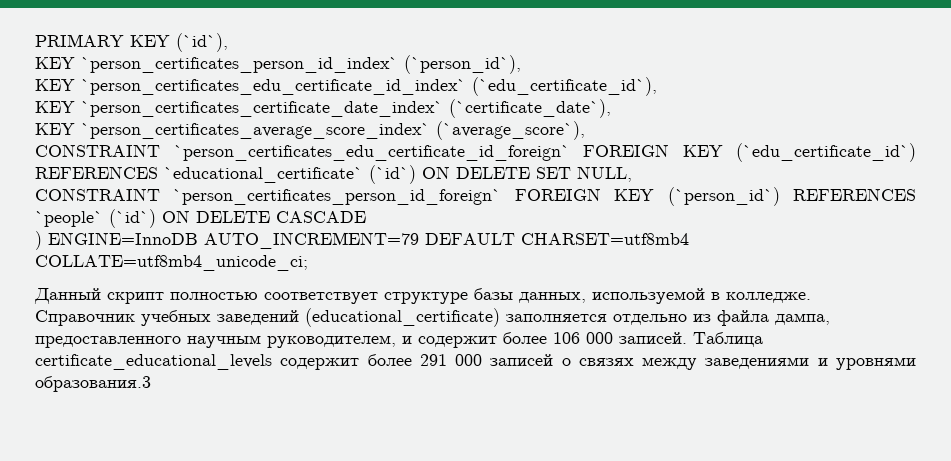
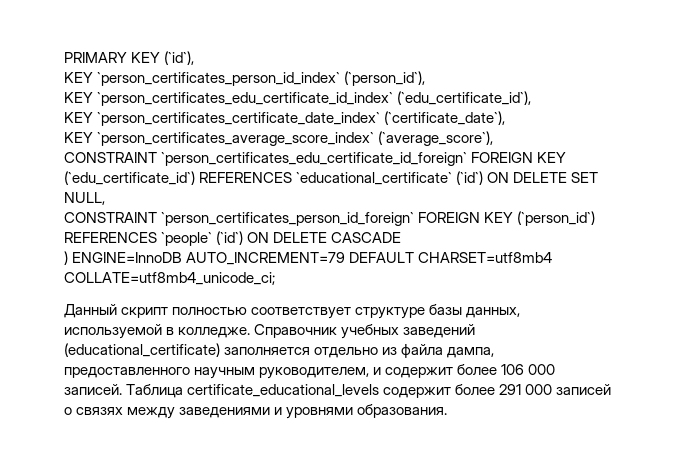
[35,376,151,392] образования.3 -> [357,404,448,418] образования.

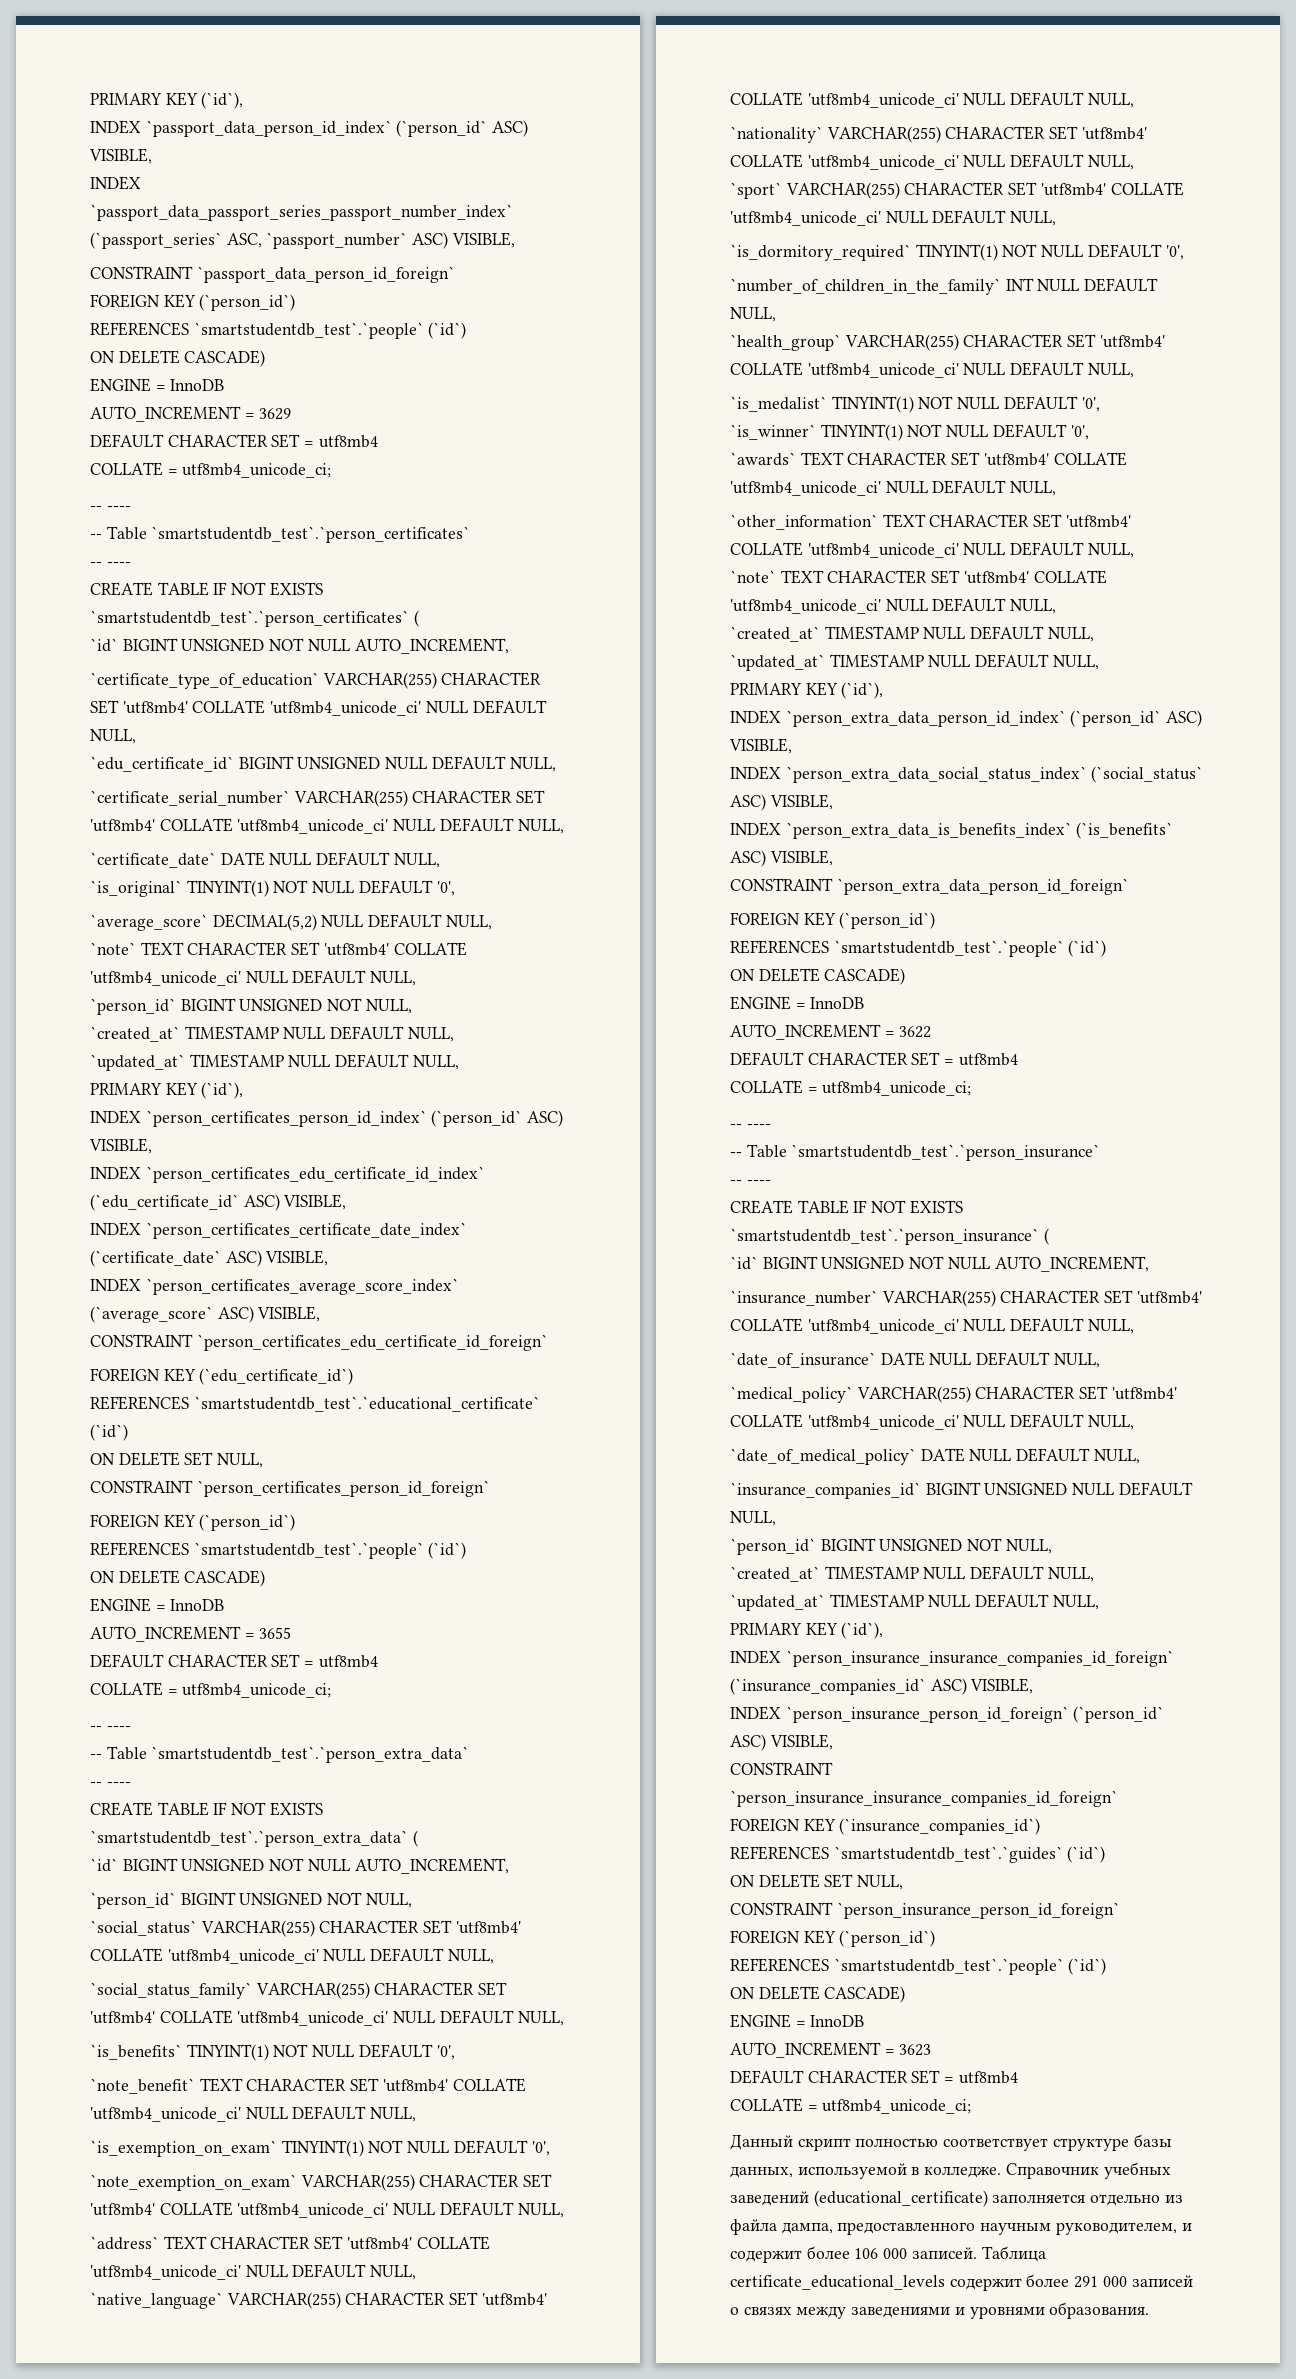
[64,51,195,65] [64,71,426,86] [64,91,532,106] [64,111,506,126] [64,131,494,146] PRIMARY KEY (`id`), // KEY `person_certificates_person_id_index` (`person_id`), // KEY `person_certificates_edu_certificate_id_index` (`edu_certificate_id`), // KEY `person_certificates_certificate_date_index` (`certificate_date`), // KEY `person_certificates_average_score_index` (`average_score`), -> [90,92,244,109] [90,120,529,137] [89,148,152,164] [90,176,141,190] [90,204,513,221] [90,232,515,249] [90,266,455,283] [90,294,296,311] [90,322,467,339] [90,350,266,367] [90,378,225,392] [90,406,292,422] [90,434,378,448] [90,462,332,478] [90,506,131,511] [90,526,471,543] [90,562,131,567] [90,582,323,596] [90,610,419,627] [90,638,509,654] [90,672,542,689] [90,700,547,716] [90,729,136,744] [90,756,556,772] [90,790,546,807] [90,818,564,834] [90,852,440,868] [90,880,455,897] [90,914,492,931] [90,942,467,956] [90,970,417,986] [90,998,412,1015] [90,1026,454,1042] [90,1054,459,1071] [90,1082,244,1099] [90,1110,564,1127] [89,1138,152,1154] [90,1166,485,1183] [90,1194,347,1211] [90,1222,467,1239] [90,1250,329,1267] [90,1278,459,1295] [90,1306,321,1323] PRIMARY KEY (`id`), // INDEX `passport_data_person_id_index` (`person_id` ASC) VISIBLE, // INDEX `passport_data_passport_series_passport_number_index` (`passport_series` ASC, `passport_number` ASC) VISIBLE, // CONSTRAINT `passport_data_person_id_foreign` // FOREIGN KEY (`person_id`) // REFERENCES `smartstudentdb_test`.`people` (`id`) // ON DELETE CASCADE) // ENGINE = InnoDB // AUTO_INCREMENT = 3629 // DEFAULT CHARACTER SET = utf8mb4 // COLLATE = utf8mb4_unicode_ci; // -- ---- // -- Table `smartstudentdb_test`.`person_certificates` // -- ---- // CREATE TABLE IF NOT EXISTS `smartstudentdb_test`.`person_certificates` ( // `id` BIGINT UNSIGNED NOT NULL AUTO_INCREMENT, // `certificate_type_of_education` VARCHAR(255) CHARACTER SET 'utf8mb4' COLLATE 'utf8mb4_unicode_ci' NULL DEFAULT NULL, // `edu_certificate_id` BIGINT UNSIGNED NULL DEFAULT NULL, // `certificate_serial_number` VARCHAR(255) CHARACTER SET 'utf8mb4' COLLATE 'utf8mb4_unicode_ci' NULL DEFAULT NULL, // `certificate_date` DATE NULL DEFAULT NULL, // `is_original` TINYINT(1) NOT NULL DEFAULT '0', // `average_score` DECIMAL(5,2) NULL DEFAULT NULL, // `note` TEXT CHARACTER SET 'utf8mb4' COLLATE 'utf8mb4_unicode_ci' NULL DEFAULT NULL, // `person_id` BIGINT UNSIGNED NOT NULL, // `created_at` TIMESTAMP NULL DEFAULT NULL, // `updated_at` TIMESTAMP NULL DEFAULT NULL, // PRIMARY KEY (`id`), // INDEX `person_certificates_person_id_index` (`person_id` ASC) VISIBLE, // INDEX `person_certificates_edu_certificate_id_index` (`edu_certificate_id` ASC) VISIBLE, // INDEX `person_certificates_certificate_date_index` (`certificate_date` ASC) VISIBLE, // INDEX `person_certificates_average_score_index` (`average_score` ASC) VISIBLE,
(468, 159) none -> (548, 1342) //
[199,171,484,185] REFERENCES `educational_certificate` (`id`) -> [90,1396,540,1412] [90,1424,128,1441] // REFERENCES `smartstudentdb_test`.`educational_certificate` (`id`) //
[418,211,596,226] [64,231,402,246] [64,251,553,265] [64,272,275,285] FOREIGN KEY (`person_id`) REFERENCES `people` (`id`) ON DELETE CASCADE // ) ENGINE=InnoDB AUTO_INCREMENT=79 DEFAULT CHARSET=utf8mb4 COLLATE=utf8mb4_unicode_ci; -> [90,1514,296,1531] [90,1542,467,1559] [90,1570,266,1587] [90,1598,225,1612] [90,1626,292,1642] [90,1654,378,1668] [90,1682,332,1698] [90,1726,131,1731] [90,1746,470,1763] [90,1782,131,1787] [90,1802,323,1816] [90,1830,418,1847] [90,1858,509,1874] [90,1892,412,1909] [90,1920,521,1937] [90,1948,494,1964] [90,1982,508,1999] [90,2010,564,2026] [90,2044,455,2061] [90,2078,526,2094] [90,2106,417,2122] [90,2140,550,2157] [90,2174,553,2191] [90,2202,564,2218] [90,2236,490,2250] [90,2264,417,2280] [90,2292,547,2309] [730,92,1134,108] [730,126,1147,143] [730,154,1134,170] [730,182,1184,199] [730,210,1057,226] [730,244,1184,261] [730,278,1159,295] [730,307,776,322] [730,334,1165,351] [730,362,1134,378] [730,396,1100,413] [730,424,1089,441] [730,452,1127,466] [730,480,1057,496] [730,514,1131,530] [730,542,1134,558] [730,570,1107,584] [730,598,1057,614] [730,626,1094,642] [730,654,1099,671] [730,682,884,699] [730,710,1203,727] [729,738,792,754] [730,766,1204,783] [730,794,833,811] [730,822,1174,839] [730,850,833,867] [730,878,1129,895] [730,912,936,929] [730,940,1107,957] [730,968,906,985] [730,996,865,1010] [730,1024,932,1040] [730,1052,1018,1066] [730,1080,972,1096] [730,1124,771,1129] [730,1144,1101,1161] [730,1180,771,1185] [730,1200,963,1214] [730,1228,1049,1245] [730,1256,1149,1272] [730,1290,1202,1307] [730,1318,1134,1334] [730,1352,1100,1368] [730,1386,1177,1403] [730,1414,1134,1430] [730,1448,1140,1465] [730,1482,1193,1499] [730,1511,776,1526] [730,1538,1052,1555] [730,1566,1094,1582] [730,1594,1099,1611] [730,1622,884,1639] [730,1650,1174,1667] [730,1678,1034,1695] [730,1706,1165,1723] [730,1734,833,1751] [730,1762,833,1775] [730,1790,1118,1807] [730,1818,1041,1835] [730,1846,1106,1863] [730,1874,904,1890] [730,1902,1120,1919] [730,1930,936,1947] [730,1958,1107,1975] [730,1986,906,2003] [730,2014,865,2028] [730,2042,932,2058] [730,2070,1018,2084] [730,2098,972,2114] // FOREIGN KEY (`person_id`) // REFERENCES `smartstudentdb_test`.`people` (`id`) // ON DELETE CASCADE) // ENGINE = InnoDB // AUTO_INCREMENT = 3655 // DEFAULT CHARACTER SET = utf8mb4 // COLLATE = utf8mb4_unicode_ci; // -- ---- // -- Table `smartstudentdb_test`.`person_extra_data` // -- ---- // CREATE TABLE IF NOT EXISTS `smartstudentdb_test`.`person_extra_data` ( // `id` BIGINT UNSIGNED NOT NULL AUTO_INCREMENT, // `person_id` BIGINT UNSIGNED NOT NULL, // `social_status` VARCHAR(255) CHARACTER SET 'utf8mb4' COLLATE 'utf8mb4_unicode_ci' NULL DEFAULT NULL, // `social_status_family` VARCHAR(255) CHARACTER SET 'utf8mb4' COLLATE 'utf8mb4_unicode_ci' NULL DEFAULT NULL, // `is_benefits` TINYINT(1) NOT NULL DEFAULT '0', // `note_benefit` TEXT CHARACTER SET 'utf8mb4' COLLATE 'utf8mb4_unicode_ci' NULL DEFAULT NULL, // `is_exemption_on_exam` TINYINT(1) NOT NULL DEFAULT '0', // `note_exemption_on_exam` VARCHAR(255) CHARACTER SET 'utf8mb4' COLLATE 'utf8mb4_unicode_ci' NULL DEFAULT NULL, // `address` TEXT CHARACTER SET 'utf8mb4' COLLATE 'utf8mb4_unicode_ci' NULL DEFAULT NULL, // `native_language` VARCHAR(255) CHARACTER SET 'utf8mb4' COLLATE 'utf8mb4_unicode_ci' NULL DEFAULT NULL, // `nationality` VARCHAR(255) CHARACTER SET 'utf8mb4' COLLATE 'utf8mb4_unicode_ci' NULL DEFAULT NULL, // `sport` VARCHAR(255) CHARACTER SET 'utf8mb4' COLLATE 'utf8mb4_unicode_ci' NULL DEFAULT NULL, // `is_dormitory_required` TINYINT(1) NOT NULL DEFAULT '0', // `number_of_children_in_the_family` INT NULL DEFAULT NULL, // `health_group` VARCHAR(255) CHARACTER SET 'utf8mb4' COLLATE 'utf8mb4_unicode_ci' NULL DEFAULT NULL, // `is_medalist` TINYINT(1) NOT NULL DEFAULT '0', // `is_winner` TINYINT(1) NOT NULL DEFAULT '0', // `awards` TEXT CHARACTER SET 'utf8mb4' COLLATE 'utf8mb4_unicode_ci' NULL DEFAULT NULL, // `other_information` TEXT CHARACTER SET 'utf8mb4' COLLATE 'utf8mb4_unicode_ci' NULL DEFAULT NULL, // `note` TEXT CHARACTER SET 'utf8mb4' COLLATE 'utf8mb4_unicode_ci' NULL DEFAULT NULL, // `created_at` TIMESTAMP NULL DEFAULT NULL, // `updated_at` TIMESTAMP NULL DEFAULT NULL, // PRIMARY KEY (`id`), // INDEX `person_extra_data_person_id_index` (`person_id` ASC) VISIBLE, // INDEX `person_extra_data_social_status_index` (`social_status` ASC) VISIBLE, // INDEX `person_extra_data_is_benefits_index` (`is_benefits` ASC) VISIBLE, // CONSTRAINT `person_extra_data_person_id_foreign` // FOREIGN KEY (`person_id`) // REFERENCES `smartstudentdb_test`.`people` (`id`) // ON DELETE CASCADE) // ENGINE = InnoDB // AUTO_INCREMENT = 3622 // DEFAULT CHARACTER SET = utf8mb4 // COLLATE = utf8mb4_unicode_ci; // -- ---- // -- Table `smartstudentdb_test`.`person_insurance` // -- ---- // CREATE TABLE IF NOT EXISTS `smartstudentdb_test`.`person_insurance` ( // `id` BIGINT UNSIGNED NOT NULL AUTO_INCREMENT, // `insurance_number` VARCHAR(255) CHARACTER SET 'utf8mb4' COLLATE 'utf8mb4_unicode_ci' NULL DEFAULT NULL, // `date_of_insurance` DATE NULL DEFAULT NULL, // `medical_policy` VARCHAR(255) CHARACTER SET 'utf8mb4' COLLATE 'utf8mb4_unicode_ci' NULL DEFAULT NULL, // `date_of_medical_policy` DATE NULL DEFAULT NULL, // `insurance_companies_id` BIGINT UNSIGNED NULL DEFAULT NULL, // `person_id` BIGINT UNSIGNED NOT NULL, // `created_at` TIMESTAMP NULL DEFAULT NULL, // `updated_at` TIMESTAMP NULL DEFAULT NULL, // PRIMARY KEY (`id`), // INDEX `person_insurance_insurance_companies_id_foreign` (`insurance_companies_id` ASC) VISIBLE, // INDEX `person_insurance_person_id_foreign` (`person_id` ASC) VISIBLE, // CONSTRAINT `person_insurance_insurance_companies_id_foreign` // FOREIGN KEY (`insurance_companies_id`) // REFERENCES `smartstudentdb_test`.`guides` (`id`) // ON DELETE SET NULL, // CONSTRAINT `person_insurance_person_id_foreign` // FOREIGN KEY (`person_id`) // REFERENCES `smartstudentdb_test`.`people` (`id`) // ON DELETE CASCADE) // ENGINE = InnoDB // AUTO_INCREMENT = 3623 // DEFAULT CHARACTER SET = utf8mb4 // COLLATE = utf8mb4_unicode_ci;

